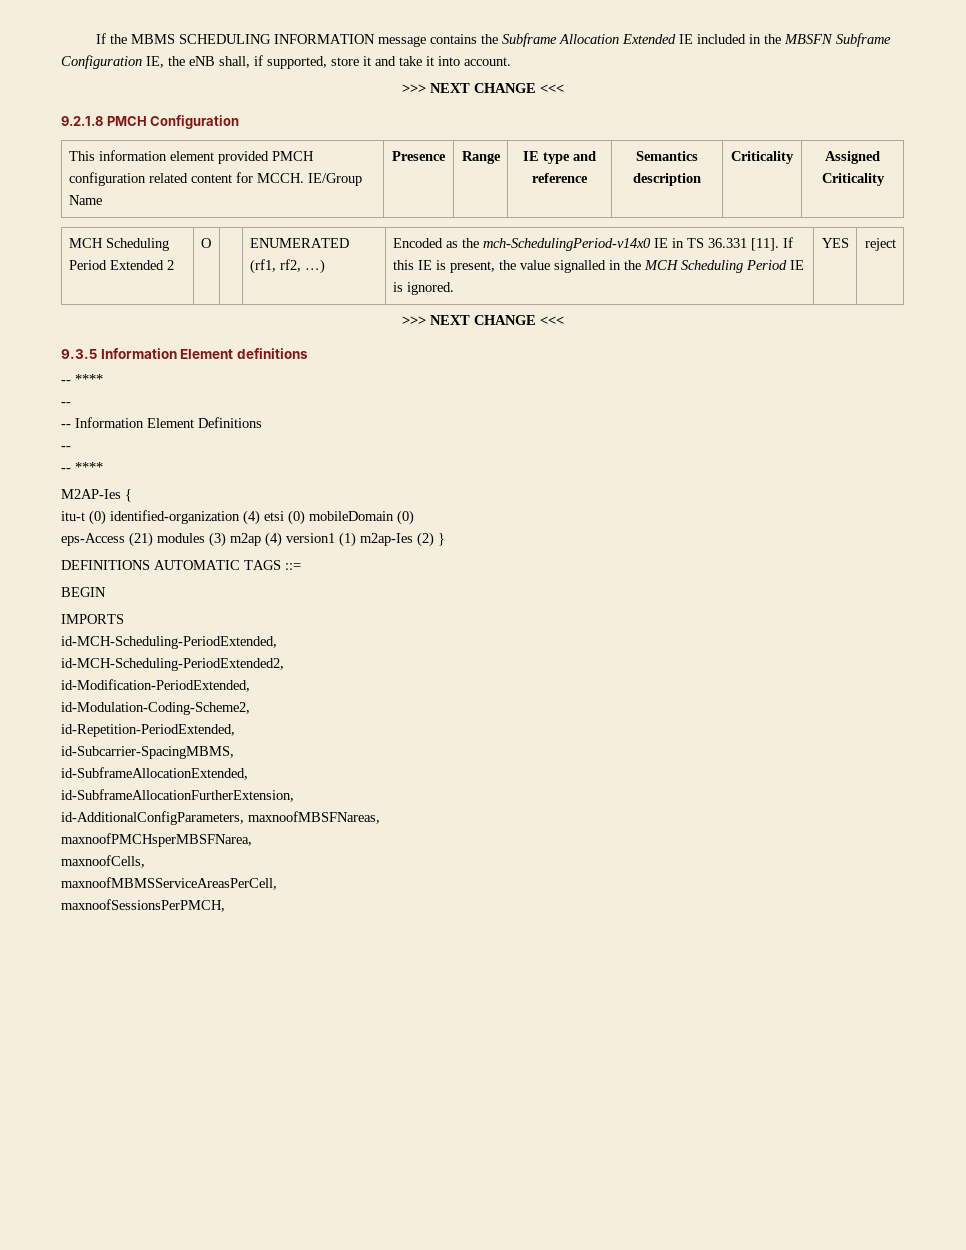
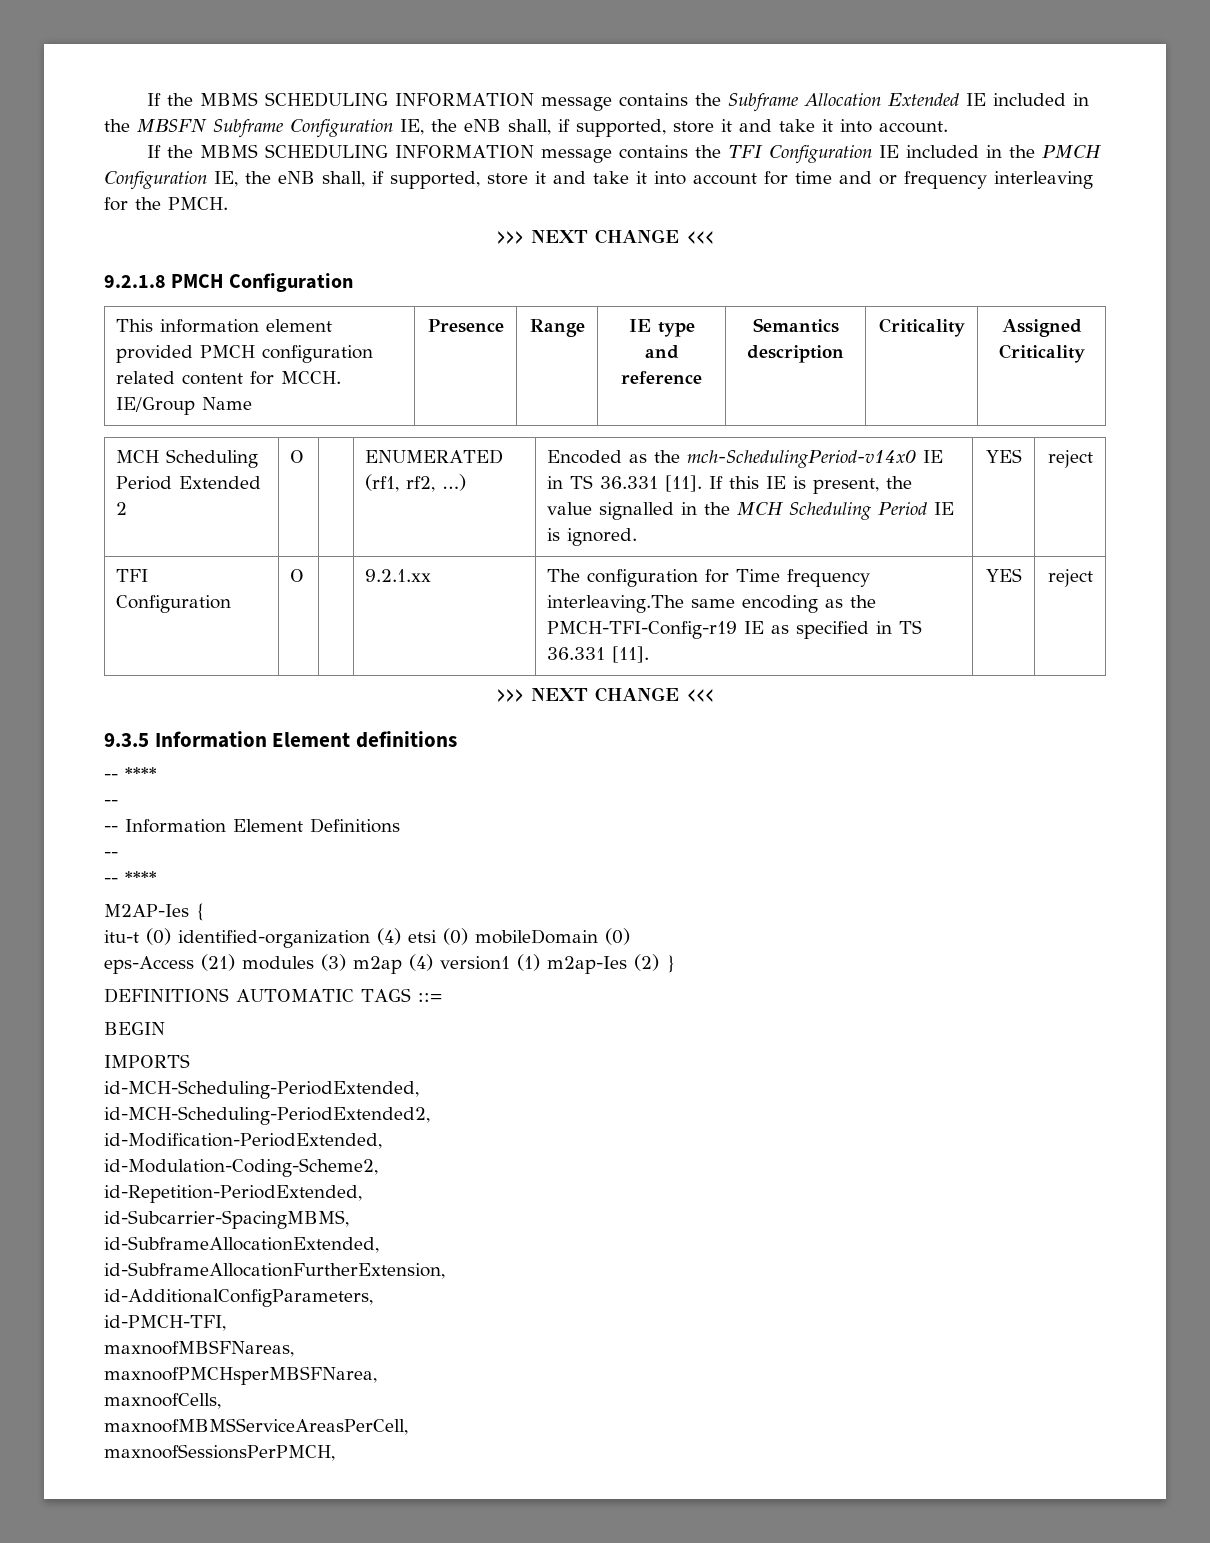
(511, 61) none -> [146,144,1102,164] [104,171,1093,190] [104,197,228,211] // If the MBMS SCHEDULING INFORMATION message contains the TFI Configuration IE included in the PMCH Configuration IE, the eNB shall, if supported, store it and take it into account for time and or frequency interleaving for the PMCH.
(896, 244) none -> [116,569,149,582] [116,595,232,613] [290,569,305,582] [365,569,432,582] [547,569,871,587] [547,595,877,613] [547,620,923,639] [547,646,650,663] [985,568,1022,582] [1047,569,1093,587] // TFI Configuration | O | | 9.2.1.xx | The configuration for Time frequency interleaving.The same encoding as the PMCH-TFI-Config-r19 IE as specified in TS 36.331 [11]. | YES | reject
(244, 818) none -> [104,1315,226,1331] // id-PMCH-TFI, //

